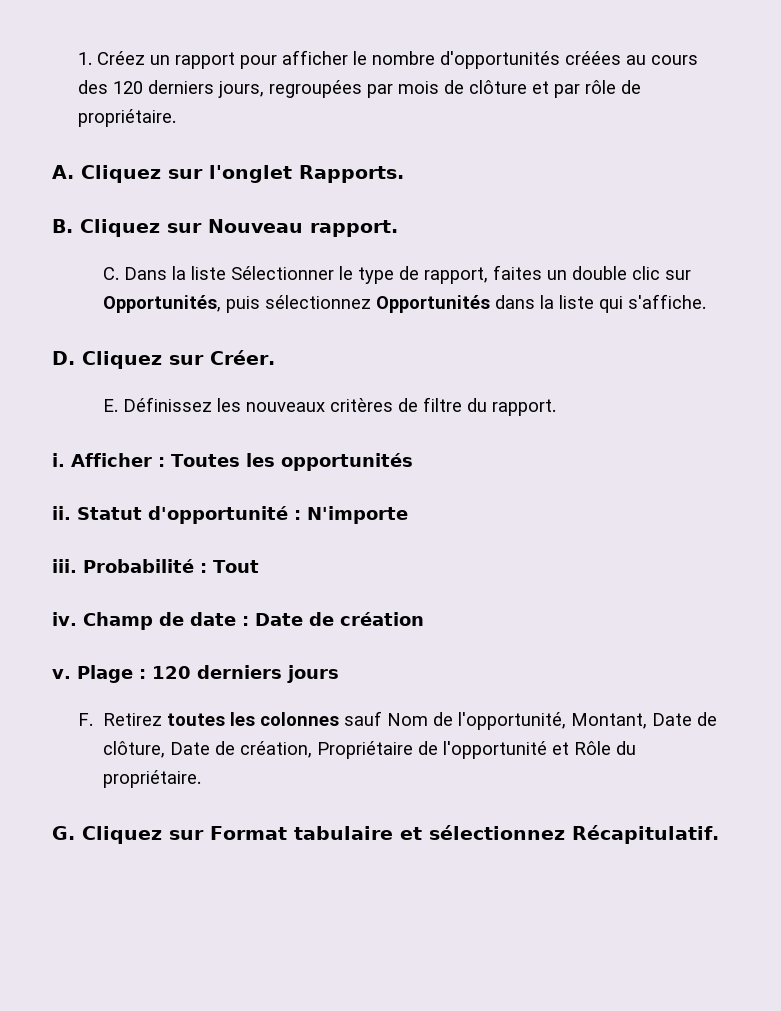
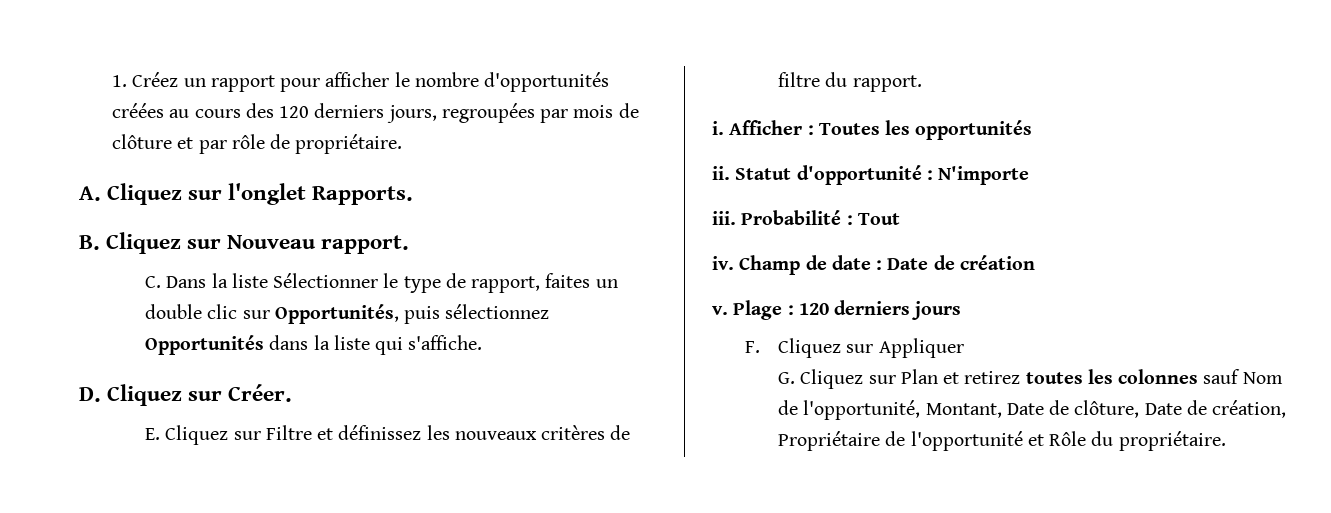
[123,397,213,412] Définissez -> [165,425,422,445] Cliquez sur Filtre et définissez
[103,713,163,726] Retirez -> [778,338,964,358] [778,369,1021,389] Cliquez sur Appliquer // G. Cliquez sur Plan et retirez
[52,825,719,844] // G. Cliquez sur Format tabulaire et sélectionnez Récapitulatif. -> (1226, 441) none

